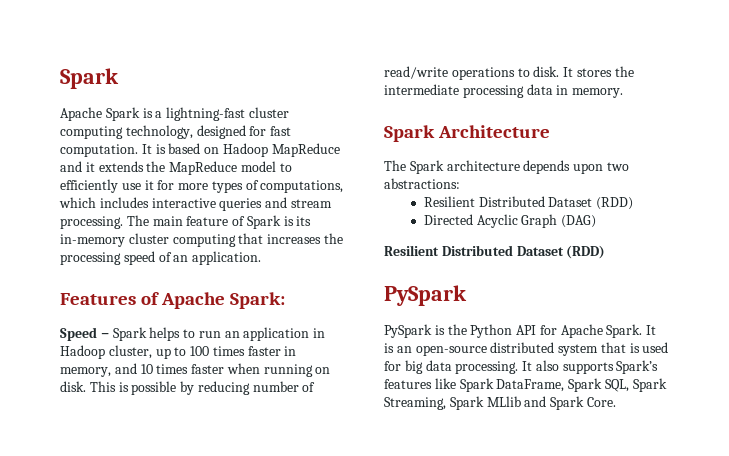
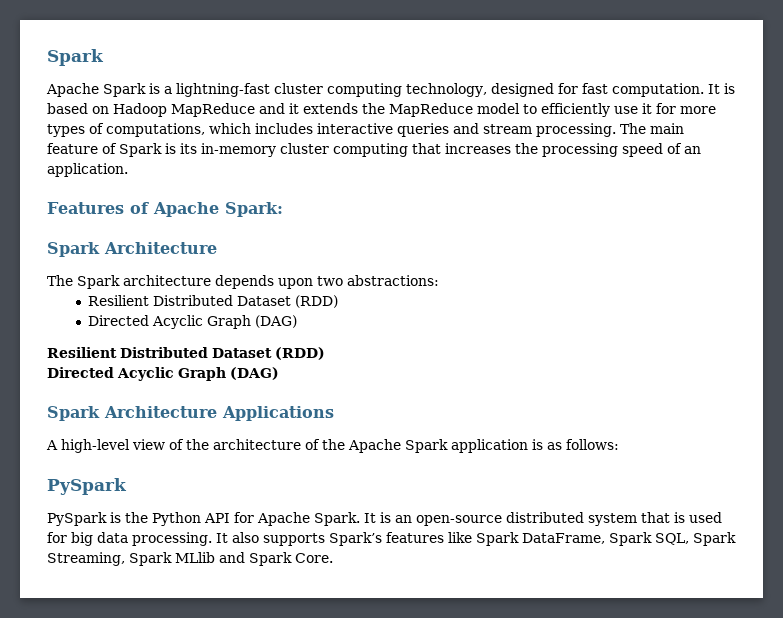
[60,327,326,341] [60,345,297,359] [60,363,331,377] [60,381,316,395] [384,66,634,80] [384,84,624,98] // Speed − Spark helps to run an application in Hadoop cluster, up to 100 times faster in memory, and 10 times faster when running on disk. This is possible by reducing number of read/write operations to disk. It stores the intermediate processing data in memory. -> (283, 209) none
(606, 252) none -> [47,367,279,381] [47,406,334,421] [46,439,619,453] // Directed Acyclic Graph (DAG) // Spark Architecture Applications // A high-level view of the architecture of the Apache Spark application is as follows:

